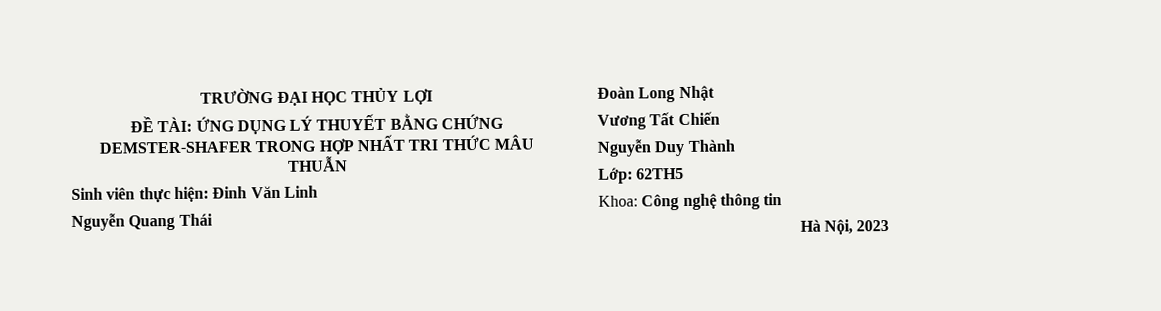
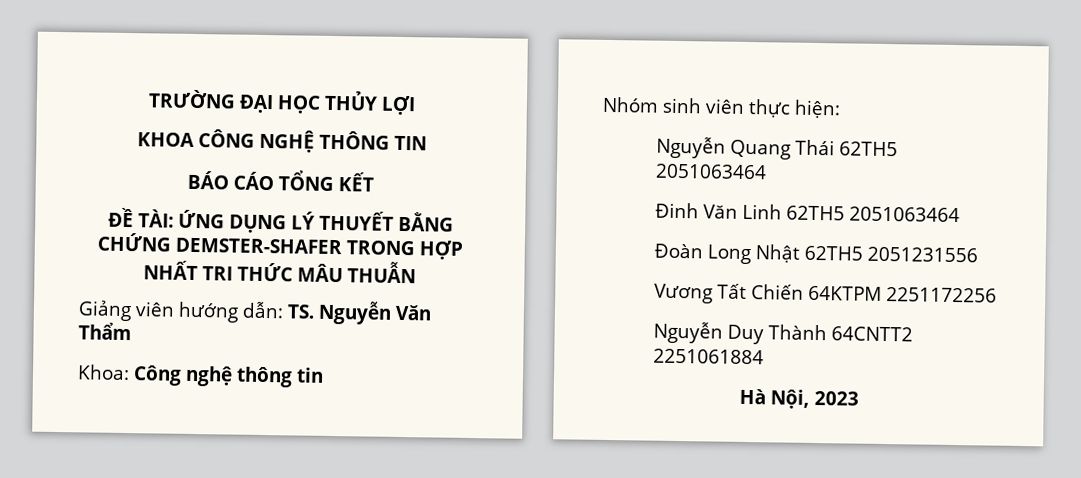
(433, 96) none -> [136,129,427,153] [187,170,374,192] // KHOA CÔNG NGHỆ THÔNG TIN // BÁO CÁO TỔNG KẾT
[71,185,318,203] [71,213,213,231] [597,85,715,103] [597,111,720,130] [597,139,735,157] [598,167,685,184] Sinh viên thực hiện: Đinh Văn Linh // Nguyễn Quang Thái // Đoàn Long Nhật // Vương Tất Chiến // Nguyễn Duy Thành // Lớp: 62TH5 -> [78,300,432,325] [78,322,132,341] Giảng viên hướng dẫn: TS. Nguyễn Văn Thẩm
(783, 199) none -> [602,96,841,119] [655,136,898,160] [654,163,767,180] [654,202,960,223] [653,243,978,265] [653,283,997,304] [652,321,913,345] [652,348,764,365] // Nhóm sinh viên thực hiện: // Nguyễn Quang Thái 62TH5 2051063464 // Đinh Văn Linh 62TH5 2051063464 // Đoàn Long Nhật 62TH5 2051231556 // Vương Tất Chiến 64KTPM 2251172256 // Nguyễn Duy Thành 64CNTT2 2251061884

